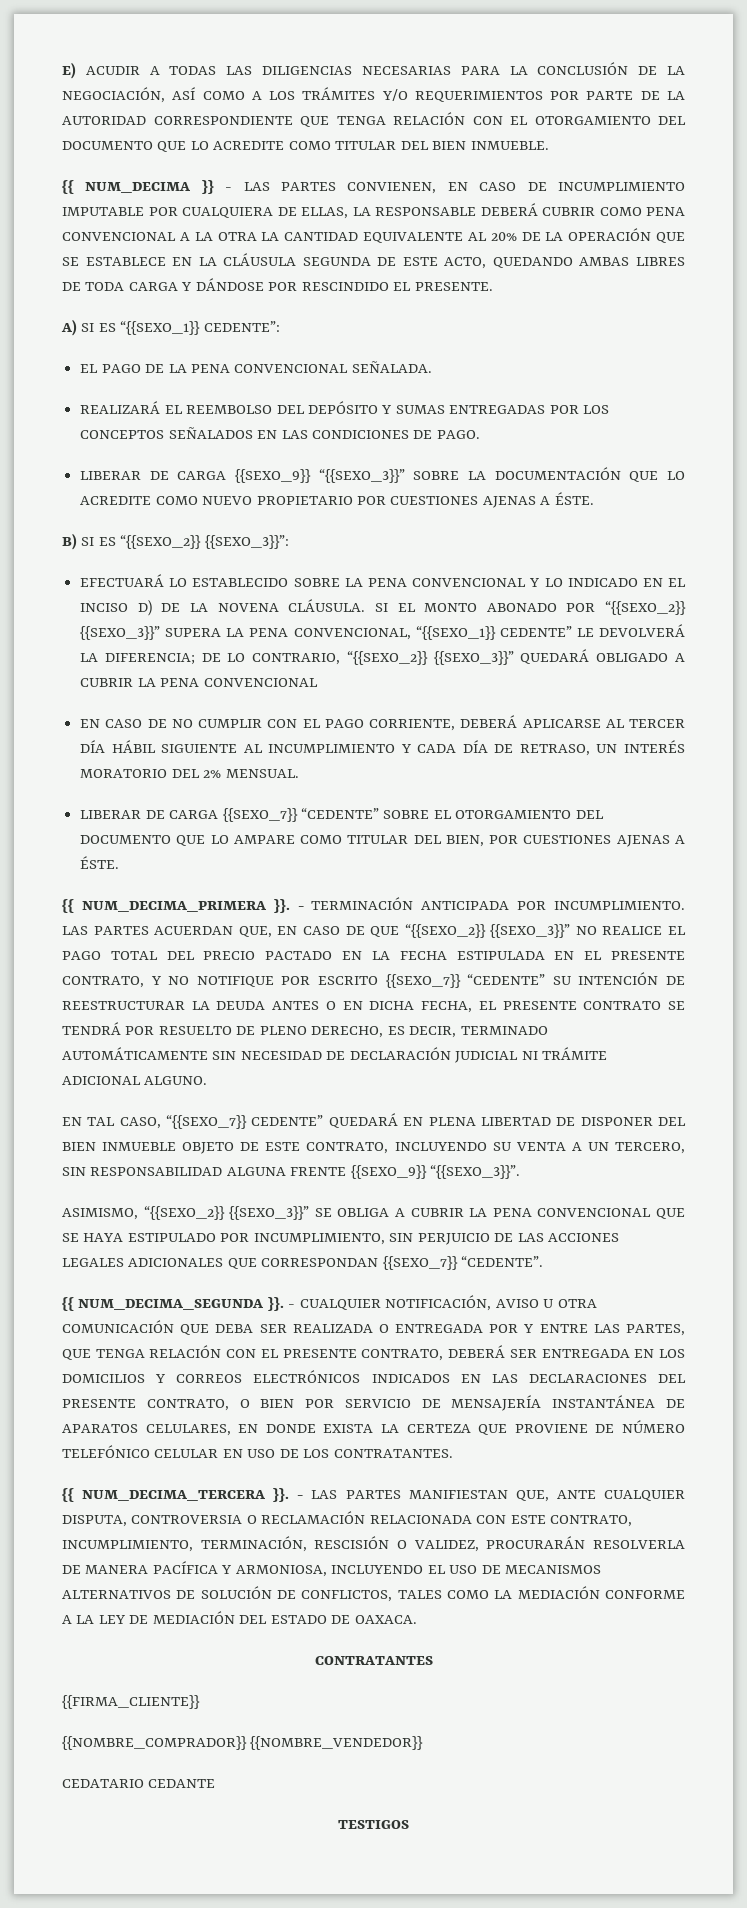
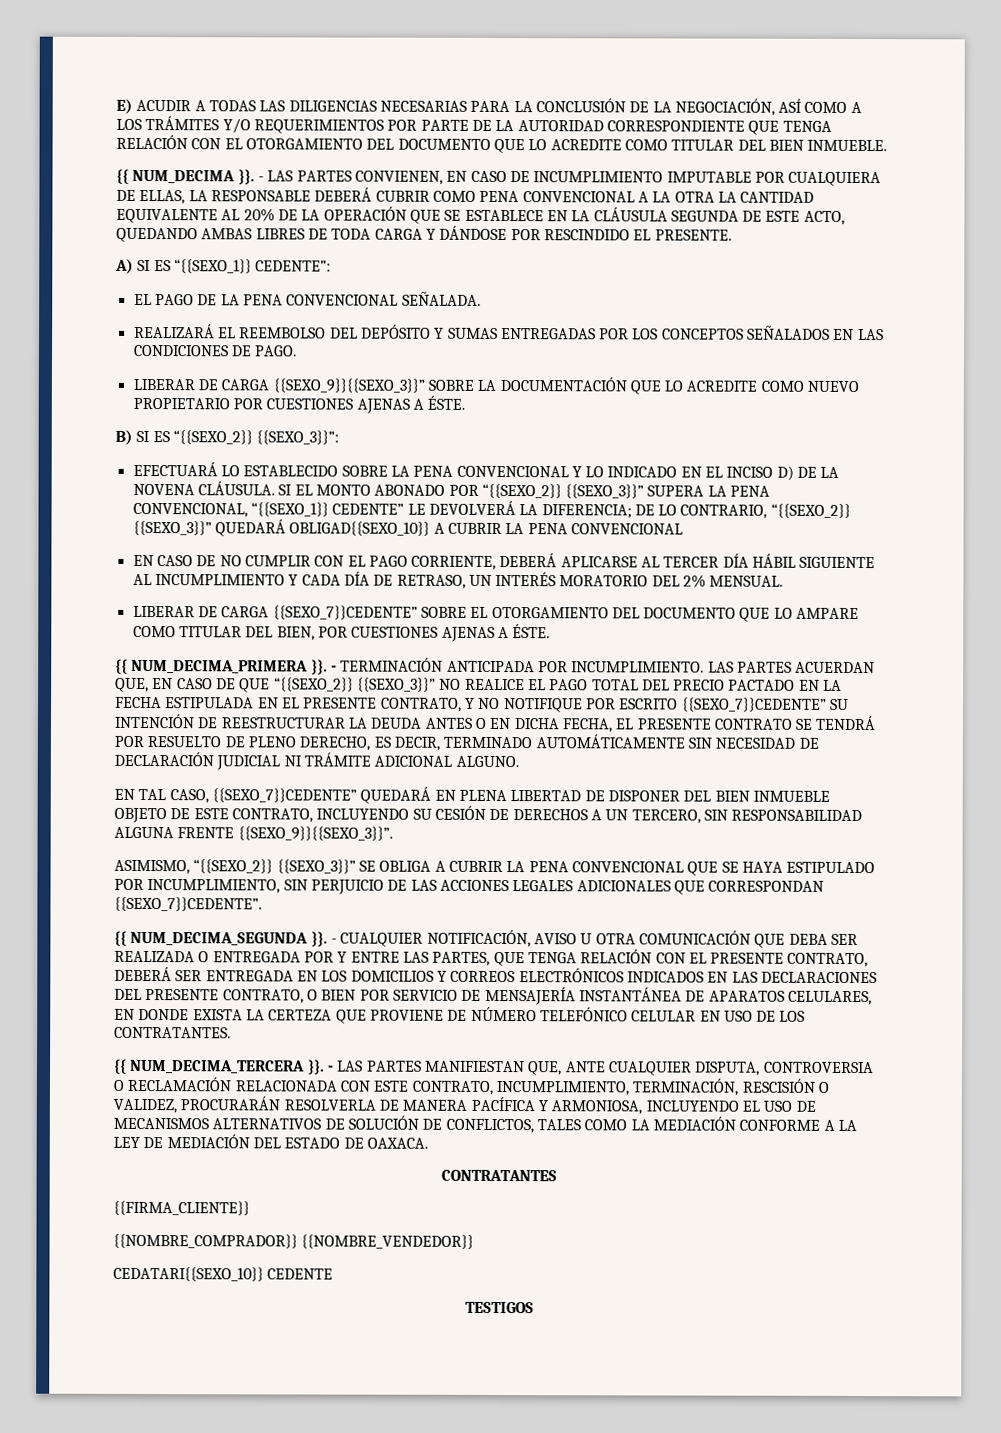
[201,180,214,194] }} -> [237,169,255,185] }}.
[235,469,405,483] {{SEXO_9}} “{{SEXO_3}}” -> [272,378,425,393] {{SEXO_9}}{{SEXO_3}}”
[596,653,669,662] OBLIGADO -> [289,521,431,536] OBLIGAD{{SEXO_10}}
[222,808,379,822] {{SEXO_7}} “CEDENTE” -> [272,605,418,620] {{SEXO_7}}CEDENTE”
[385,974,546,988] {{SEXO_7}} “CEDENTE” -> [681,697,827,712] {{SEXO_7}}CEDENTE”
[166,1115,324,1129] “{{SEXO_7}} CEDENTE” -> [211,788,357,803] {{SEXO_7}}CEDENTE”
[515,1142,566,1151] VENTA -> [434,805,588,821] CESIÓN DE DERECHOS
[350,1165,521,1179] {{SEXO_9}} “{{SEXO_3}}”. -> [237,826,393,841] {{SEXO_9}}{{SEXO_3}}”.
[382,1256,544,1270] {{SEXO_7}} “CEDENTE”. -> [114,896,262,912] {{SEXO_7}}CEDENTE”.
[62,1779,216,1788] CEDATARIO CEDANTE -> [113,1266,334,1282] CEDATARI{{SEXO_10}} CEDENTE

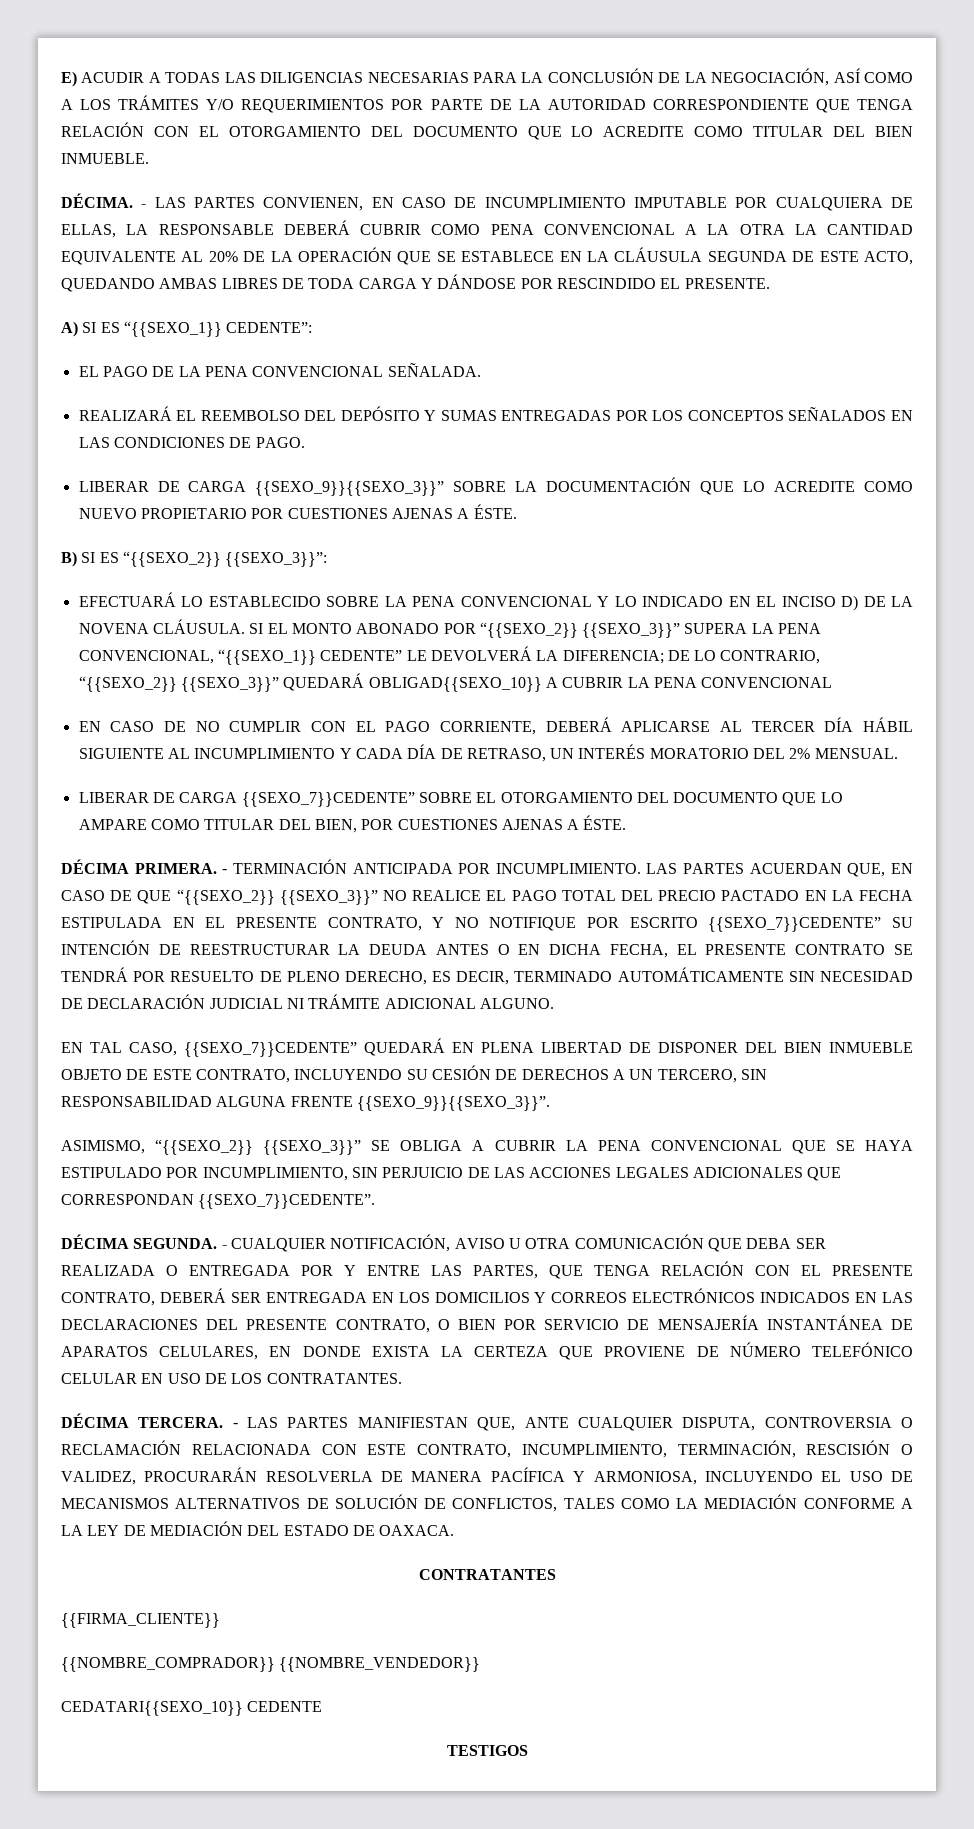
[116,168,255,185] {{ NUM_DECIMA }}. -> [61,193,133,208] DÉCIMA.
[115,658,328,675] {{ NUM_DECIMA_PRIMERA }}. -> [61,859,217,874] DÉCIMA PRIMERA.
[114,930,328,947] {{ NUM_DECIMA_SEGUNDA }}. -> [61,1234,218,1249] DÉCIMA SEGUNDA.
[114,1058,325,1075] {{ NUM_DECIMA_TERCERA }}. -> [61,1413,224,1428] DÉCIMA TERCERA.

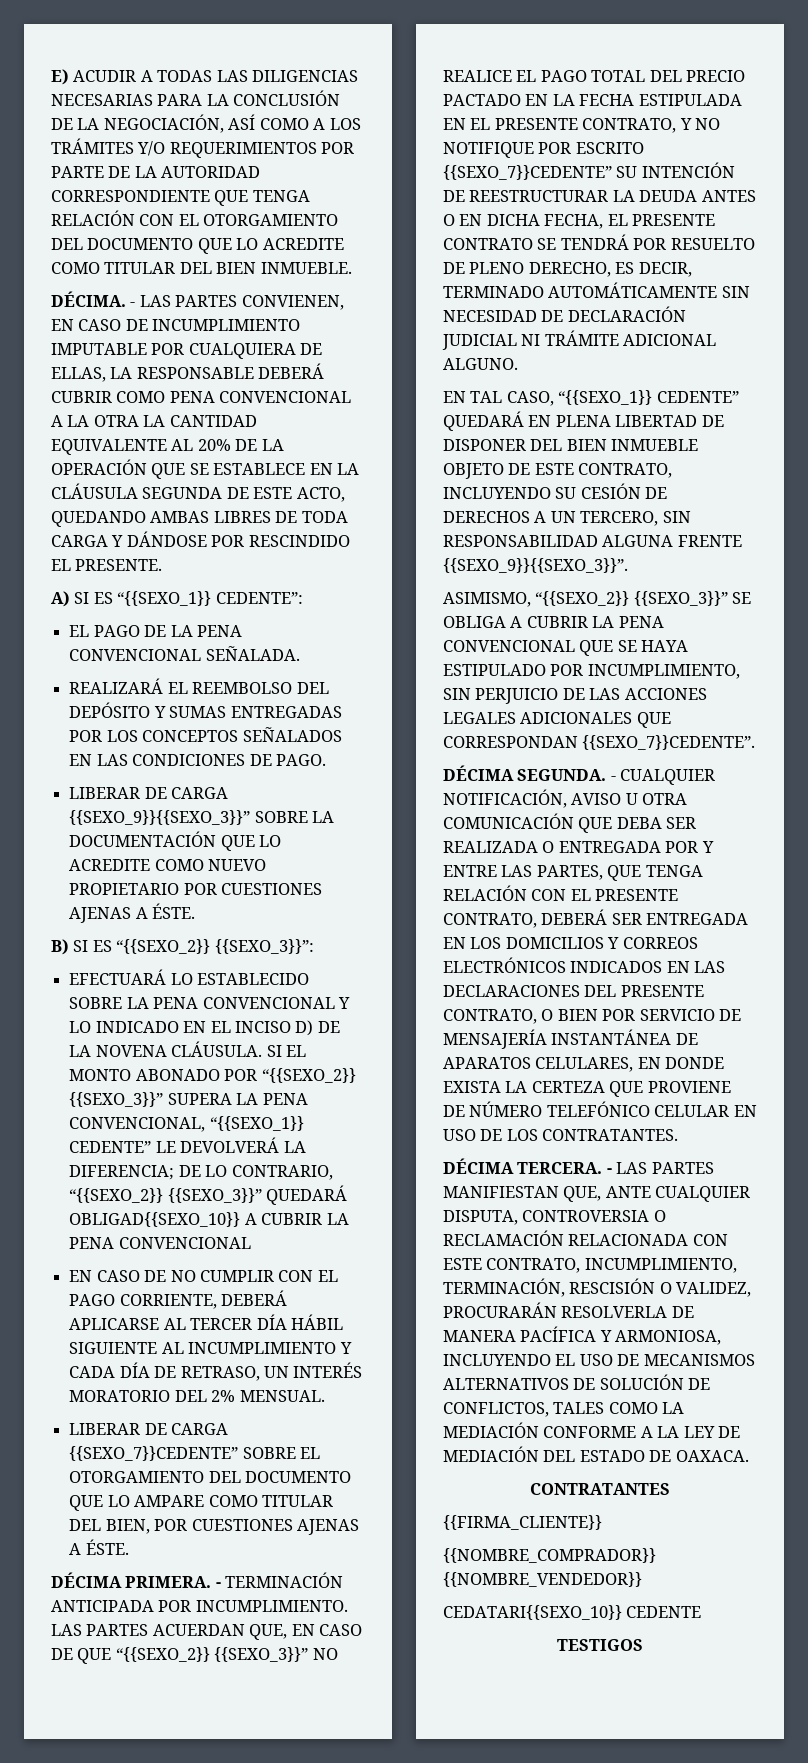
[184,1042,357,1057] {{SEXO_7}}CEDENTE” -> [558,390,739,405] “{{SEXO_1}} CEDENTE”

